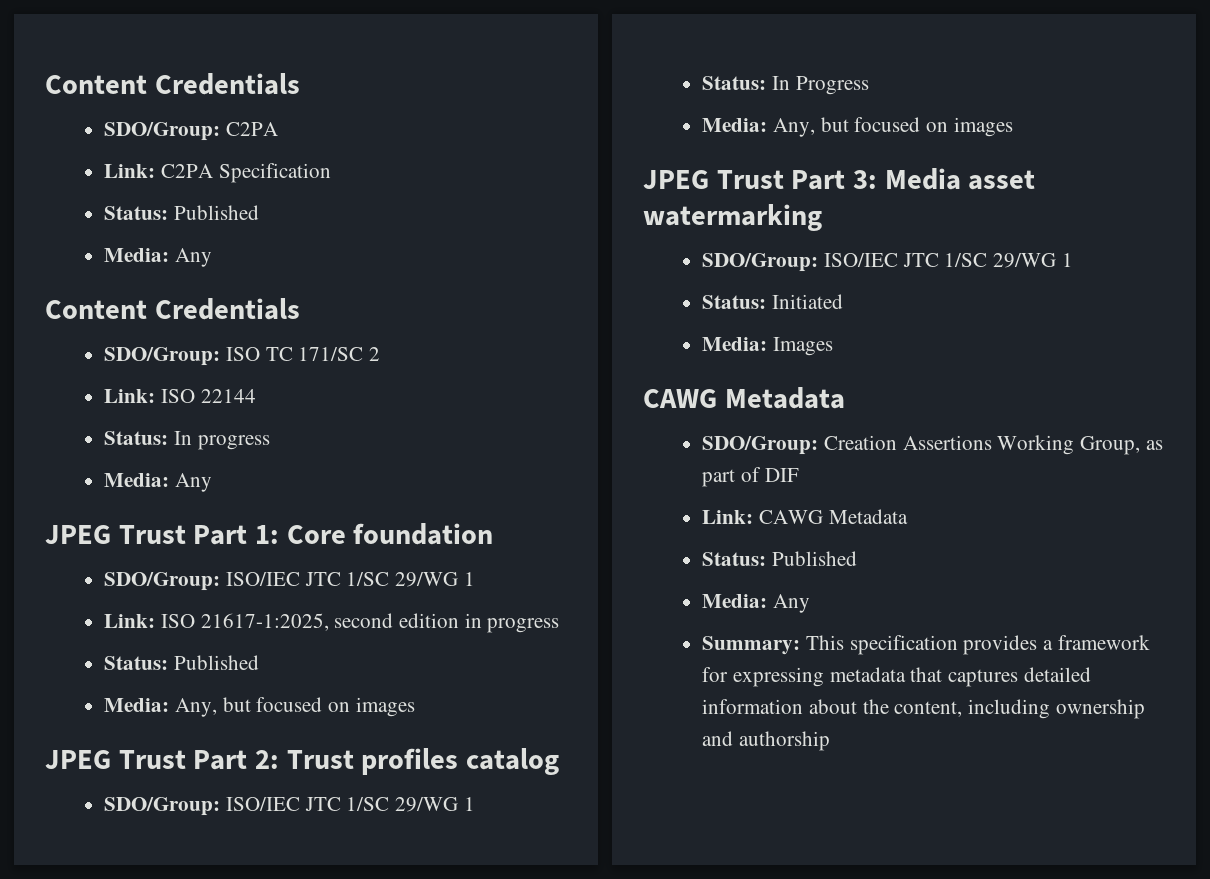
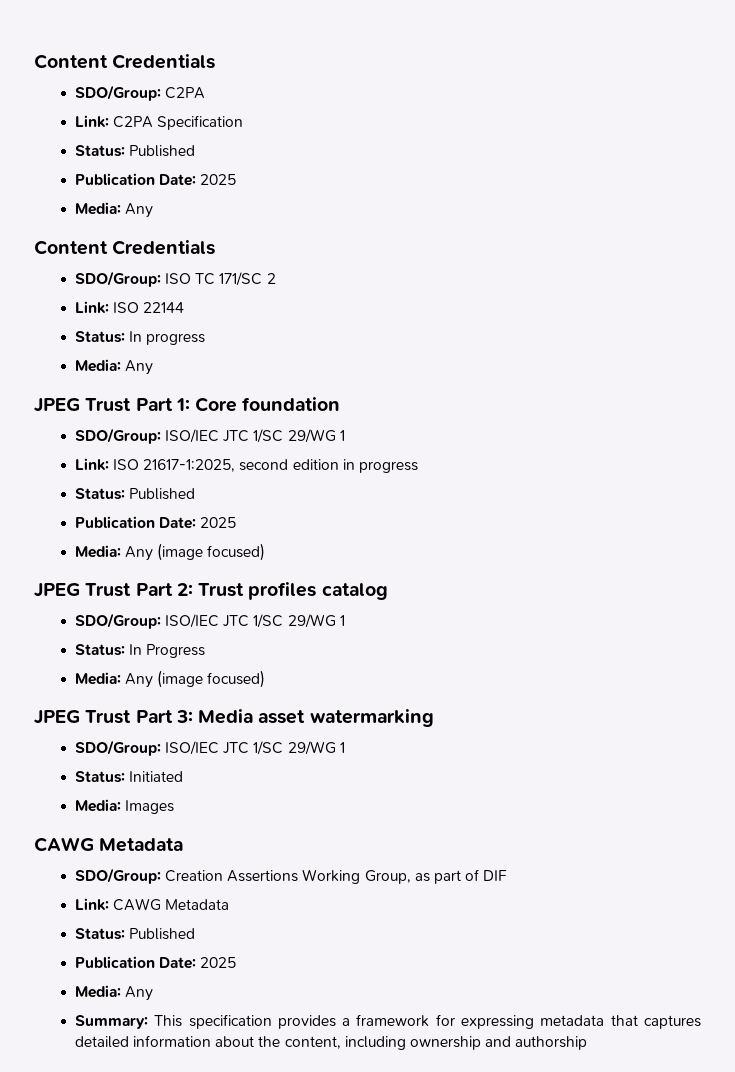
(259, 212) none -> [74,173,237,186] // Publication Date: 2025
[104,697,415,717] Media: Any, but focused on images -> [74,516,237,529] [74,543,266,561] Publication Date: 2025 // Media: Any (image focused)
[772,117,1013,137] Any, but focused on images -> [125,670,266,688] Any (image focused)
(857, 558) none -> [74,956,237,969] // Publication Date: 2025

